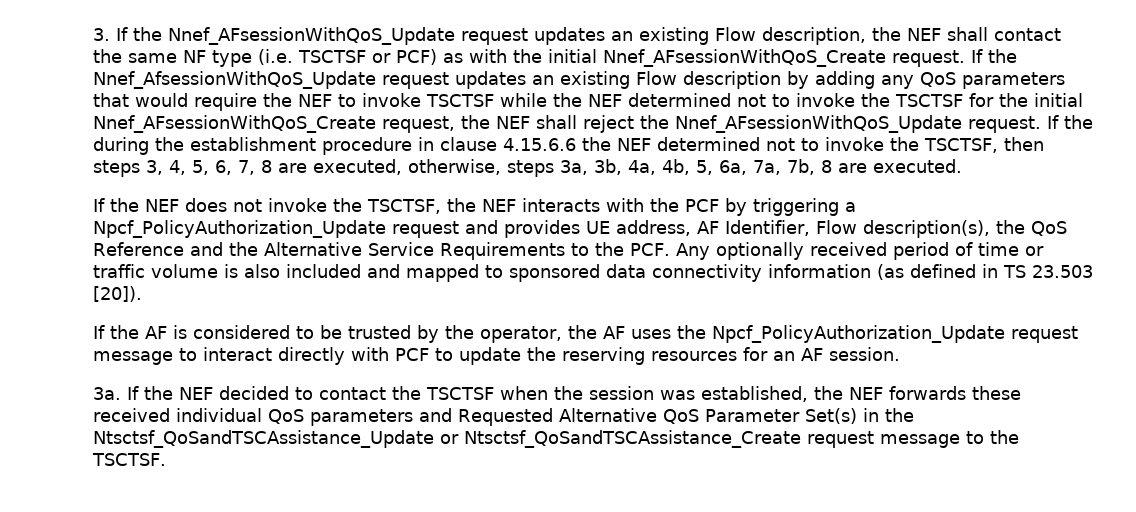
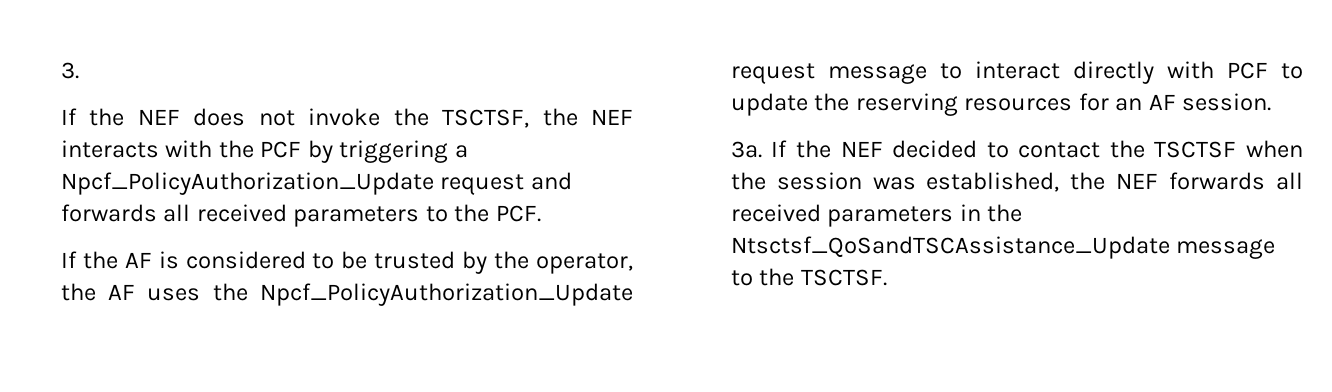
[116,27,1062,45] [93,49,1018,67] [93,71,1066,89] [93,93,1084,111] [93,115,1094,133] [93,137,1045,155] [93,159,963,177] If the Nnef_AFsessionWithQoS_Update request updates an existing Flow description, the NEF shall contact the same NF type (i.e. TSCTSF or PCF) as with the initial Nnef_AFsessionWithQoS_Create request. If the Nnef_AfsessionWithQoS_Update request updates an existing Flow description by adding any QoS parameters that would require the NEF to invoke TSCTSF while the NEF determined not to invoke the TSCTSF for the initial Nnef_AFsessionWithQoS_Create request, the NEF shall reject the Nnef_AFsessionWithQoS_Update request. If the during the establishment procedure in clause 4.15.6.6 the NEF determined not to invoke the TSCTSF, then steps 3, 4, 5, 6, 7, 8 are executed, otherwise, steps 3a, 3b, 4a, 4b, 5, 6a, 7a, 7b, 8 are executed. -> (79, 70) none
[504,220,1068,238] [93,242,1045,260] [93,264,1094,282] [93,286,143,302] provides UE address, AF Identifier, Flow description(s), the QoS Reference and the Alternative Service Requirements to the PCF. Any optionally received period of time or traffic volume is also included and mapped to sponsored data connectivity information (as defined in TS 23.503 [20]). -> [60,204,541,227] forwards all received parameters to the PCF.
[972,386,1022,400] [93,408,915,426] [93,430,875,448] these received individual QoS parameters and Requested Alternative QoS Parameter Set(s) in the Ntsctsf_QoSandTSCAssistance_Update or Ntsctsf_QoSandTSCAssistance_Create request -> [1276,172,1303,190] [730,204,1023,227] [730,236,1170,259] all received parameters in the Ntsctsf_QoSandTSCAssistance_Update

